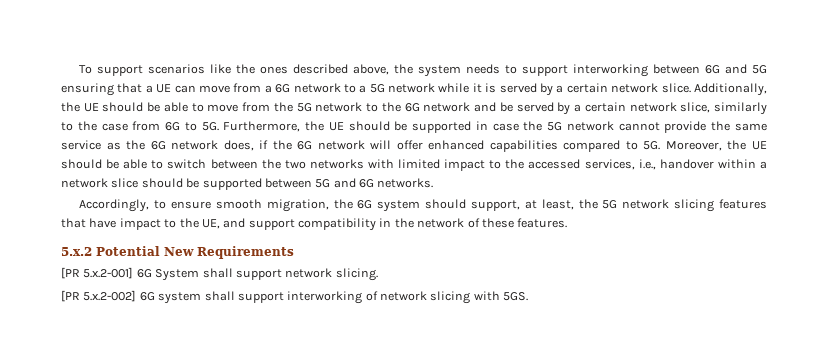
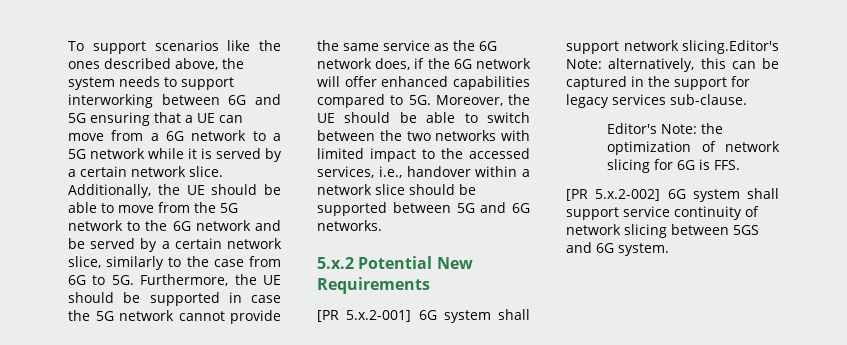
[79,199,768,212] [61,218,568,231] // Accordingly, to ensure smooth migration, the 6G system should support, at least, the 5G network slicing features that have impact to the UE, and support compatibility in the network of these features. -> (382, 225) none
[155,269,200,281] System -> [443,310,491,323] system
[335,268,378,281] slicing. -> [682,40,779,54] [566,58,779,72] [566,76,750,90] [566,94,747,108] [607,123,724,134] [607,141,780,155] [607,159,741,173] slicing.Editor's Note: alternatively, this can be captured in the support for legacy services sub-clause. // Editor's Note: the optimization of network slicing for 6G is FFS.
[287,291,529,304] interworking of network slicing with 5GS. -> [623,206,759,220] [566,224,759,238] [566,242,669,256] service continuity of network slicing between 5GS and 6G system.

